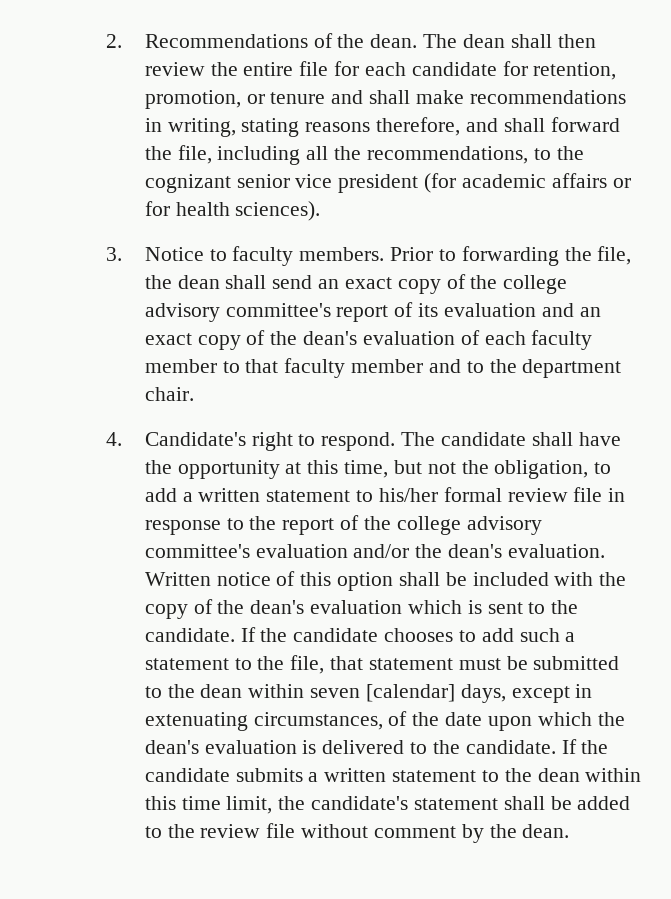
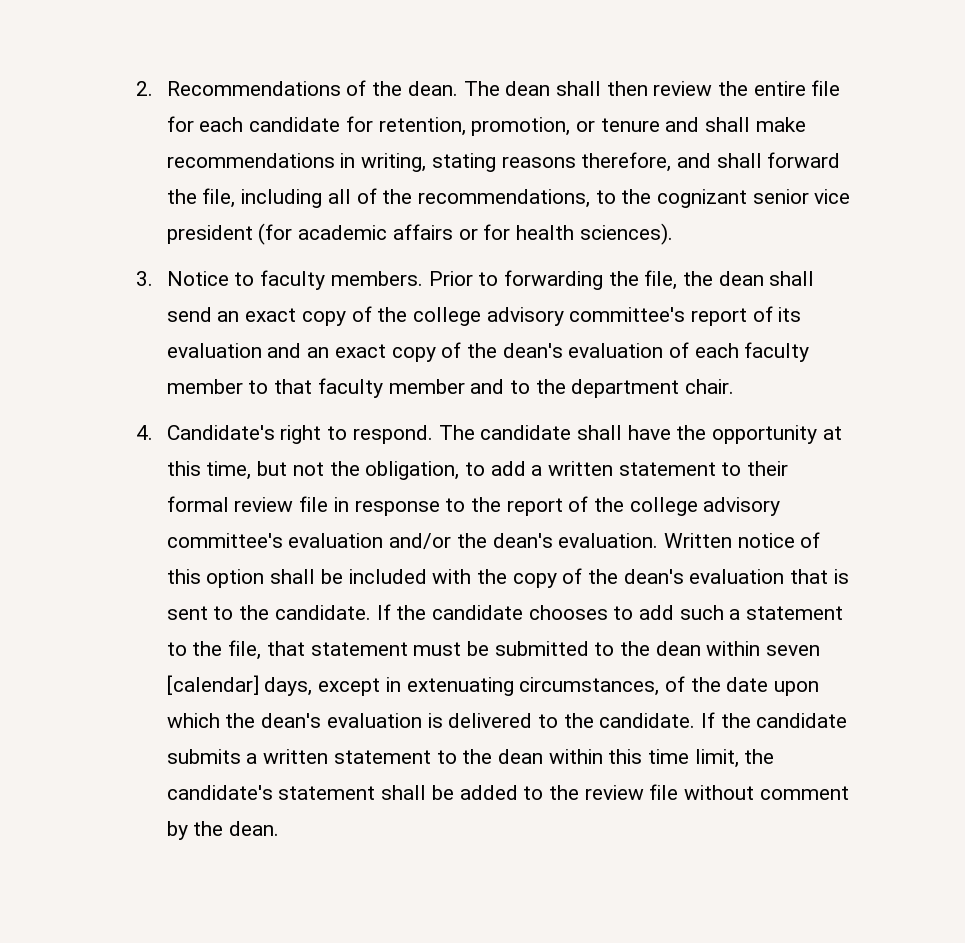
(329, 153) none -> [356,188,377,204] of
[378,488,438,502] his/her -> [746,461,788,476] their
[407,600,462,614] which -> [789,569,828,584] that

